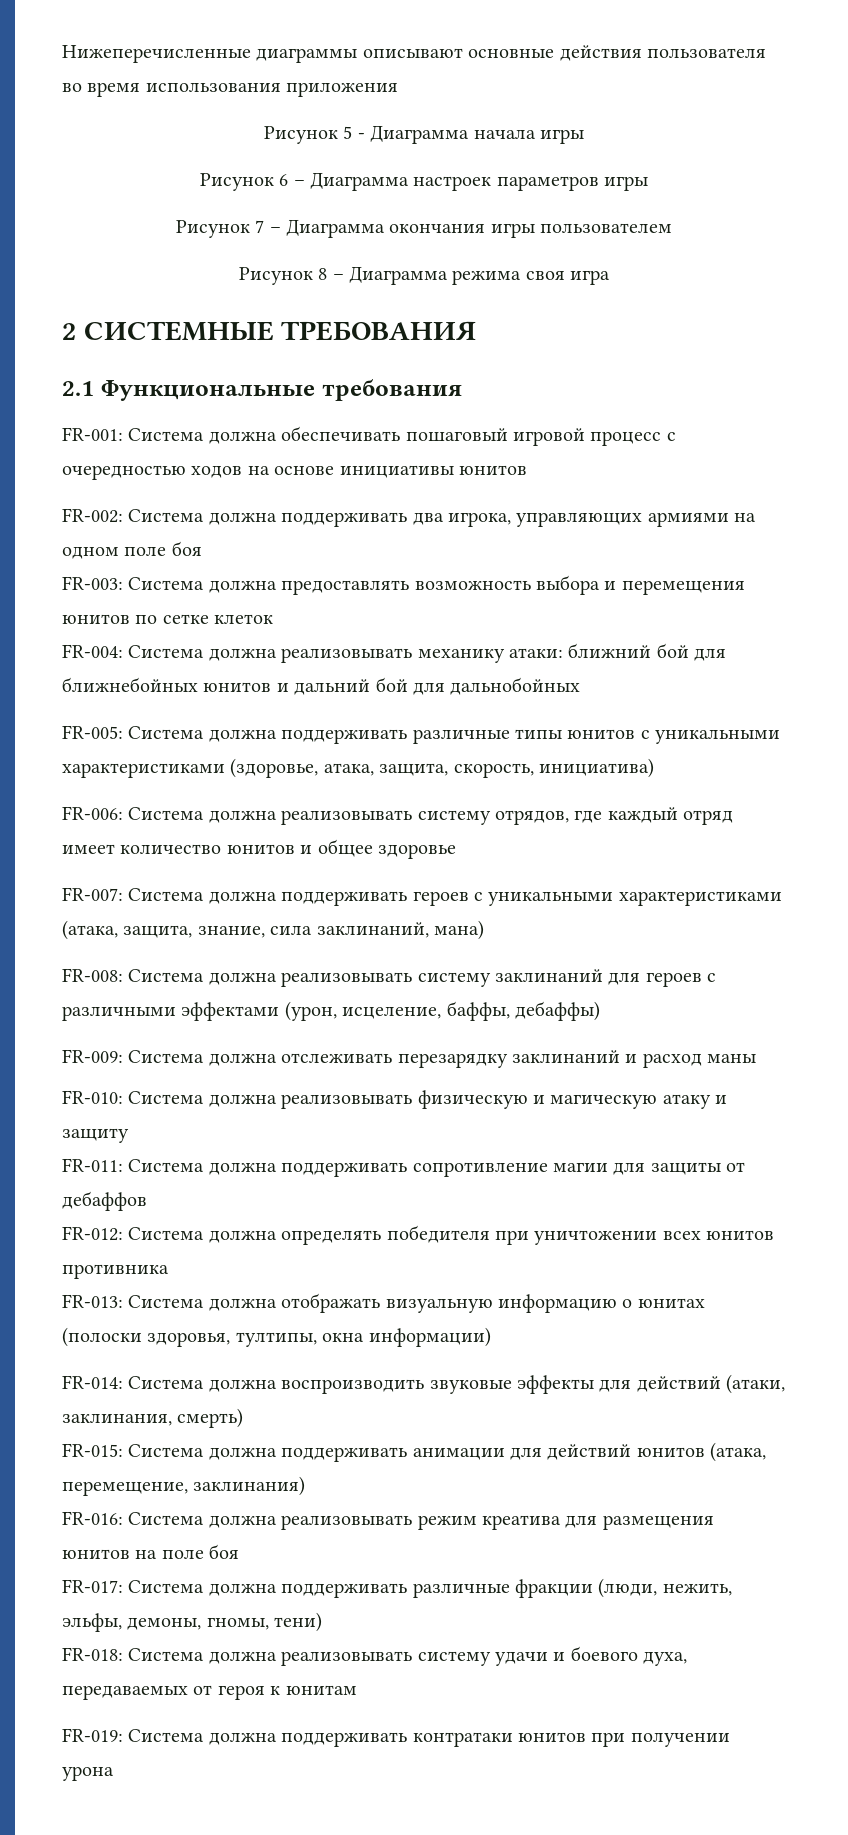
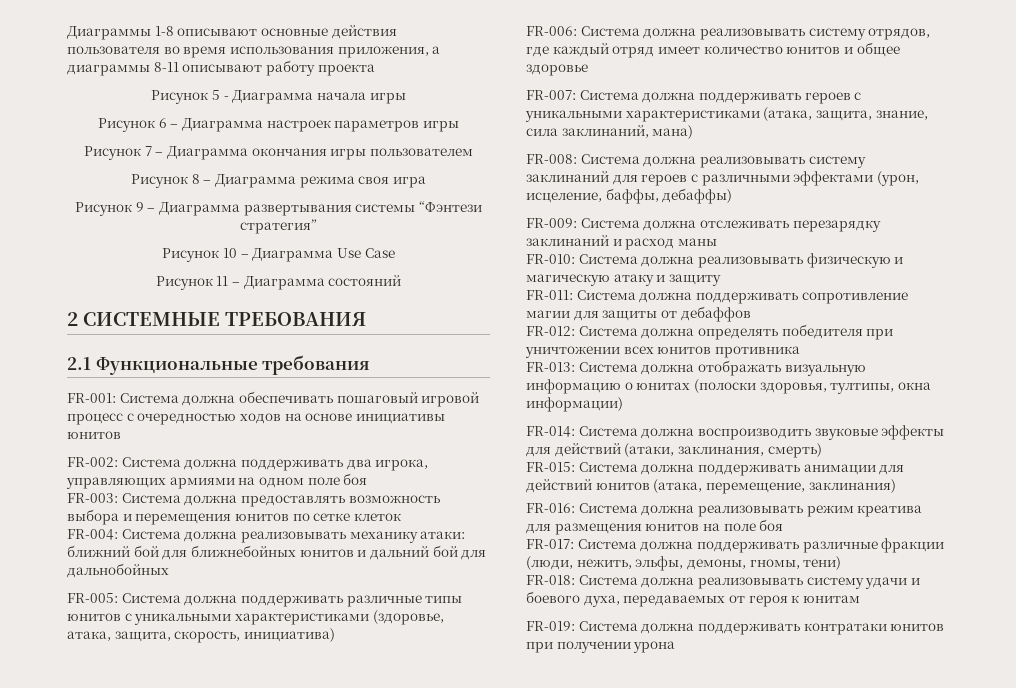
[62,45,358,63] Нижеперечисленные диаграммы -> [67,26,174,40] Диаграммы 1-8
[286,82,399,97] приложения -> [337,46,441,58] [67,60,375,76] приложения, а диаграммы 8-11 описывают работу проекта
(611, 277) none -> [75,201,482,216] [240,219,317,234] [162,248,395,262] [155,275,402,290] // Рисунок 9 – Диаграмма развертывания системы “Фэнтези стратегия” // Рисунок 10 – Диаграмма Use Case // Рисунок 11 – Диаграмма состояний

